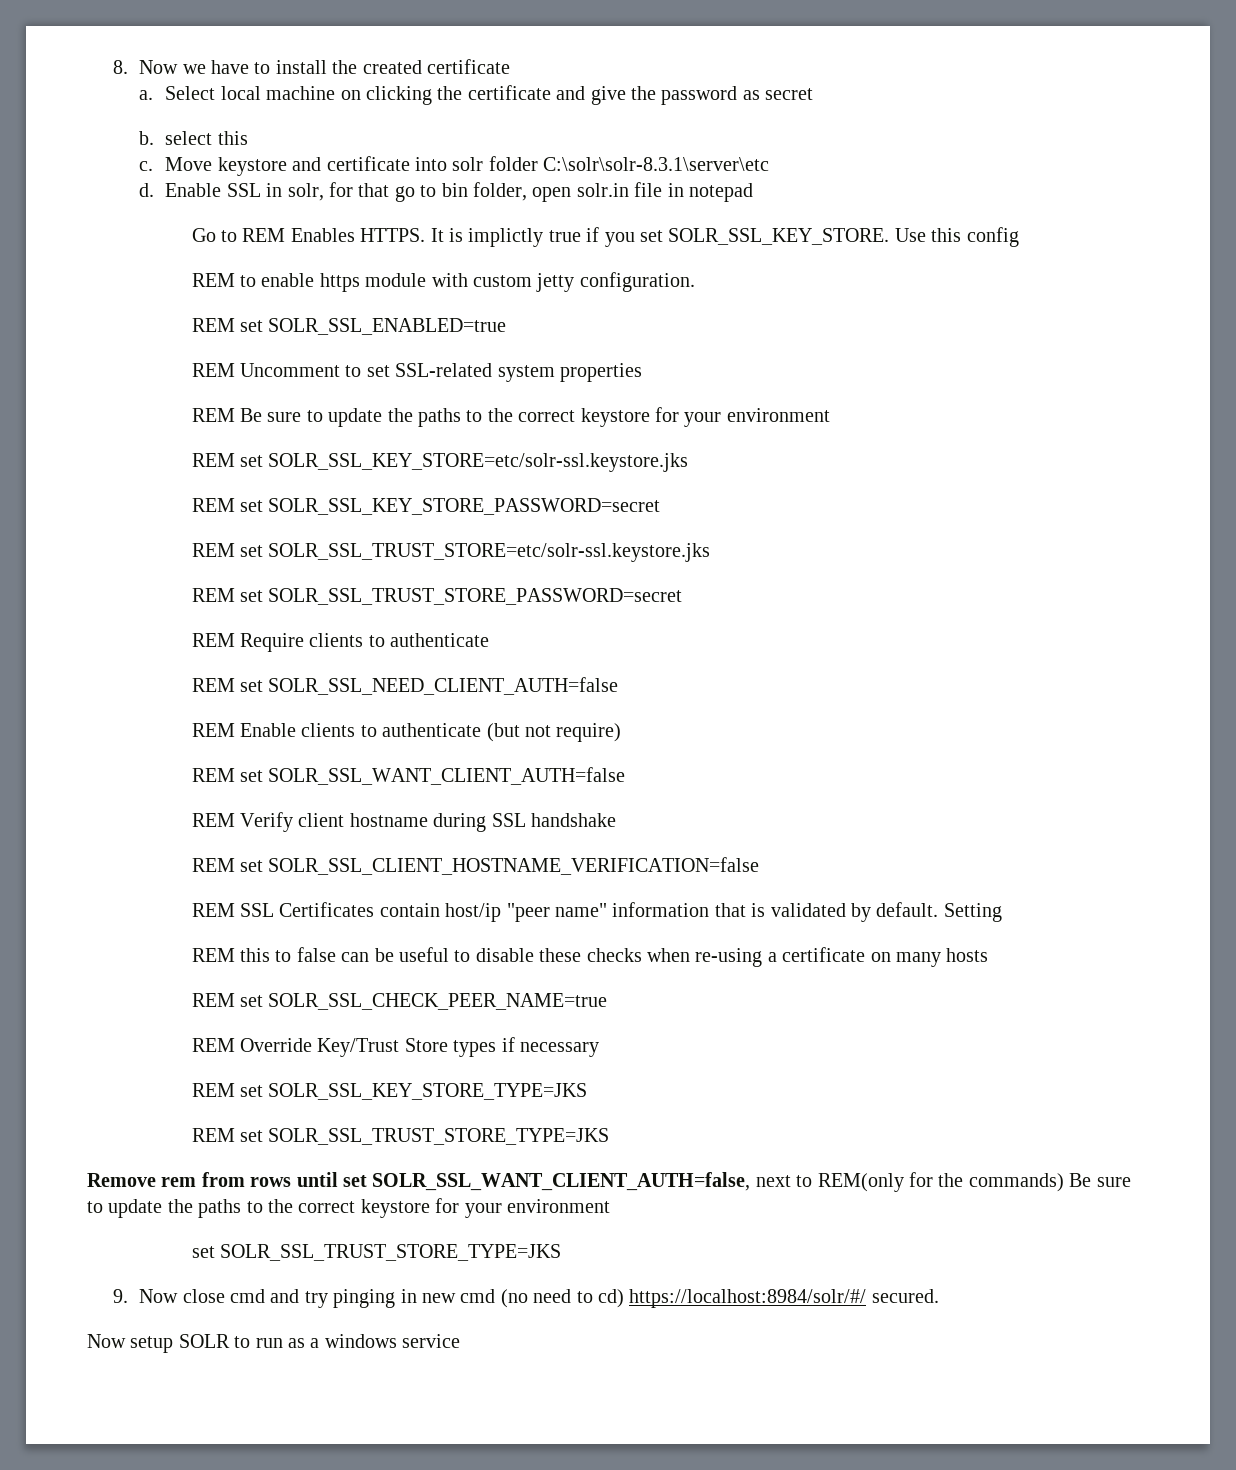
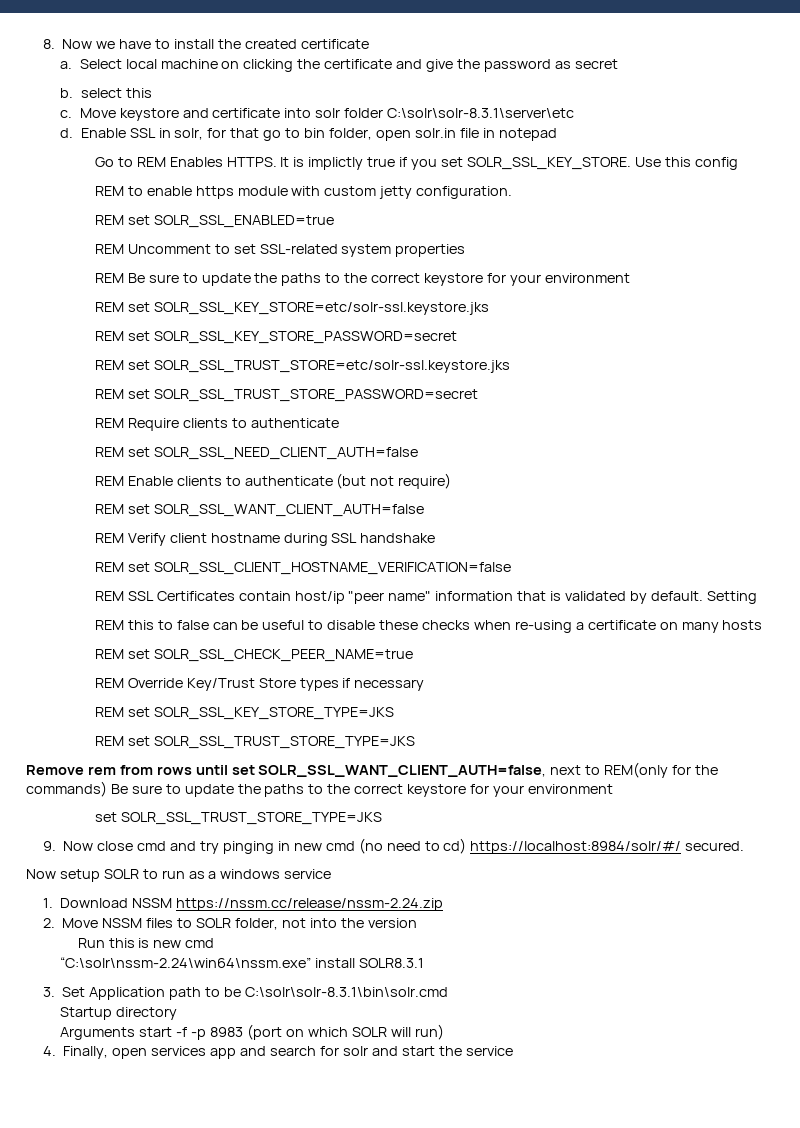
(461, 1341) none -> [43,898,444,911] [43,918,417,930] [77,938,215,948] [60,957,425,968] [43,987,449,1000] [60,1007,178,1020] [60,1024,444,1040] [43,1046,513,1059] // 1. Download NSSM https://nssm.cc/release/nssm-2.24.zip // 2. Move NSSM files to SOLR folder, not into the version // Run this is new cmd // “C:\solr\nssm-2.24\win64\nssm.exe” install SOLR8.3.1 // 3. Set Application path to be C:\solr\solr-8.3.1\bin\solr.cmd // Startup directory // Arguments start -f -p 8983 (port on which SOLR will run) // 4. Finally, open services app and search for solr and start the service

